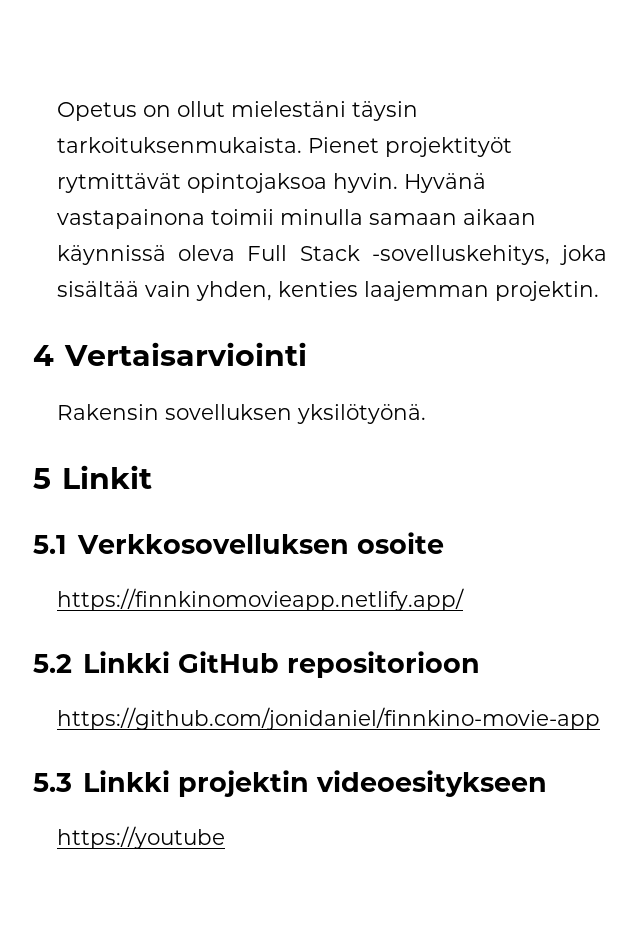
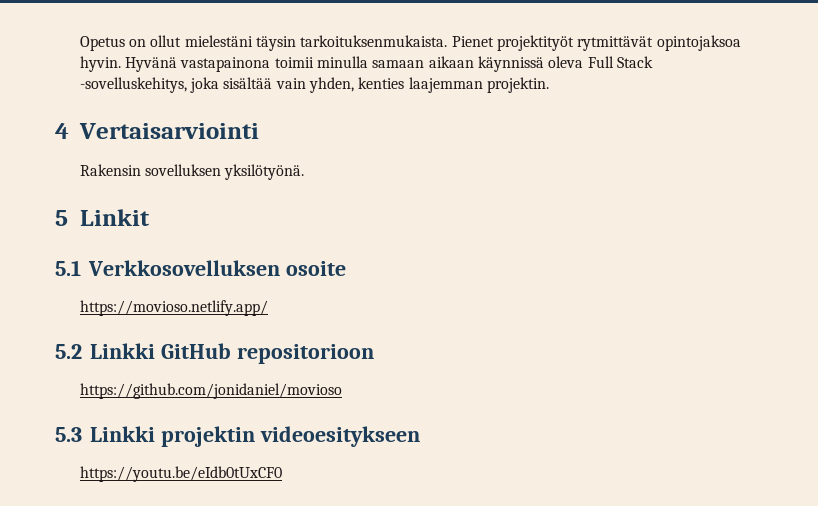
[56,588,464,611] https://finnkinomovieapp.netlify.app/ -> [79,300,268,316] https://movioso.netlify.app/
[56,707,600,730] https://github.com/jonidaniel/finnkino-movie-app -> [79,383,342,399] https://github.com/jonidaniel/movioso
[56,826,225,849] https://youtube -> [79,466,282,482] https://youtu.be/eIdb0tUxCF0

